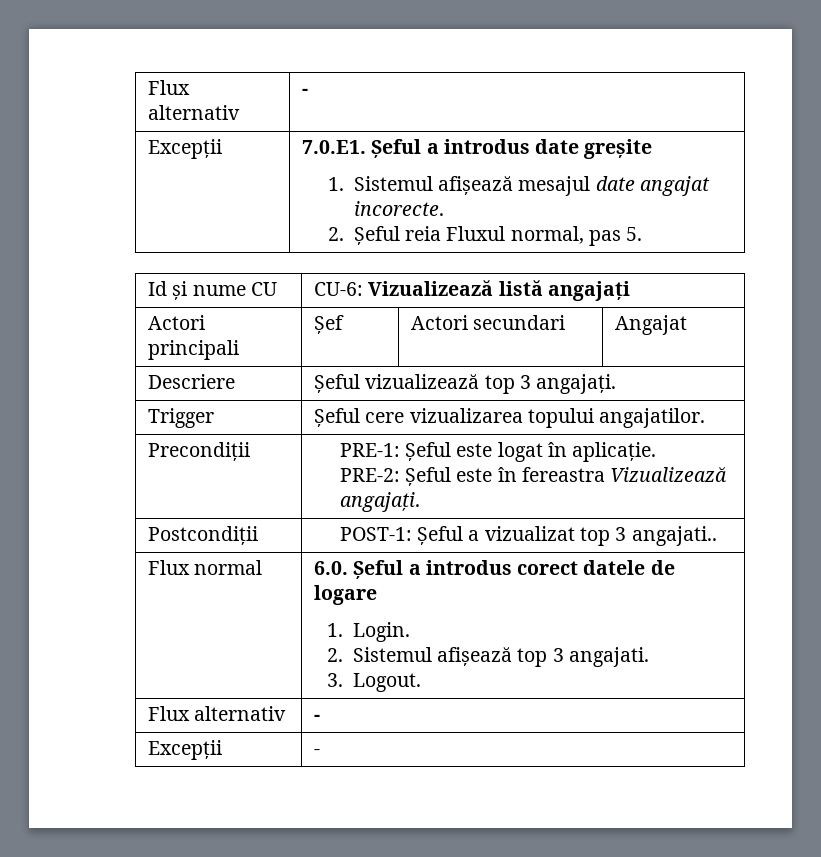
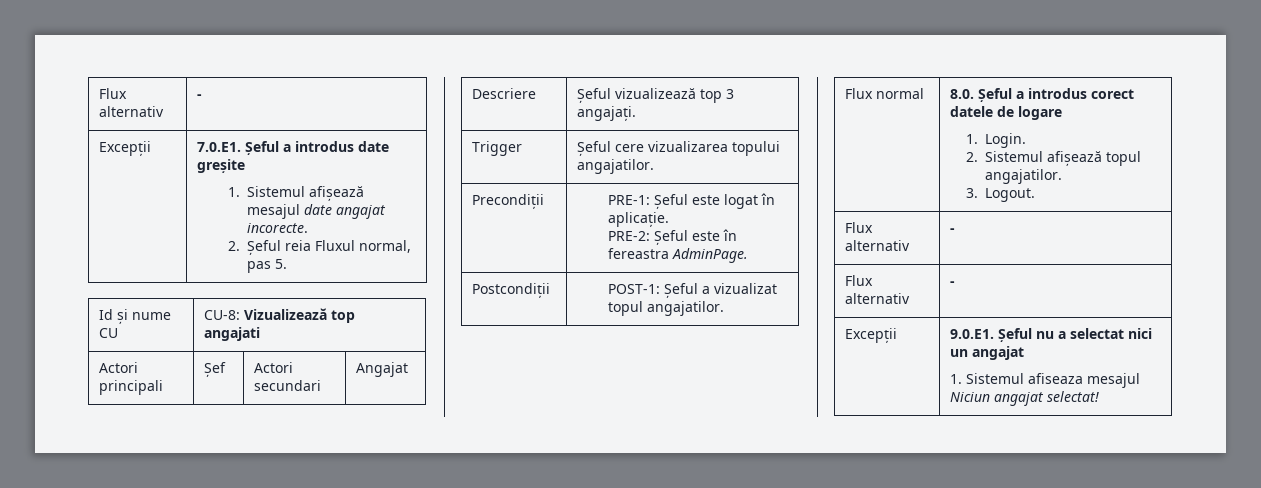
[313,280,630,301] CU-6: Vizualizează listă angajați -> [204,308,356,323] [204,327,261,341] CU-8: Vizualizează top angajati
[610,467,728,482] [339,492,420,512] Vizualizează angajați. -> [671,248,748,263] AdminPage.
[580,526,717,546] top 3 angajati.. -> [607,301,724,316] topul angajatilor.
[313,561,348,575] 6.0. -> [950,89,975,99] 8.0.
[517,647,649,667] top 3 angajati. -> [1105,151,1141,166] [984,169,1062,184] topul angajatilor.
[147,740,222,760] [313,749,320,755] Excepții | - -> [845,275,874,286] [845,293,911,304] [950,281,956,286] [845,328,898,343] [950,328,1153,342] [950,346,1025,360] [950,373,1141,388] [950,391,1100,406] Flux alternativ | - // Excepții | 9.0.E1. Șeful nu a selectat nici un angajat // 1. Sistemul afiseaza mesajul Niciun angajat selectat!

